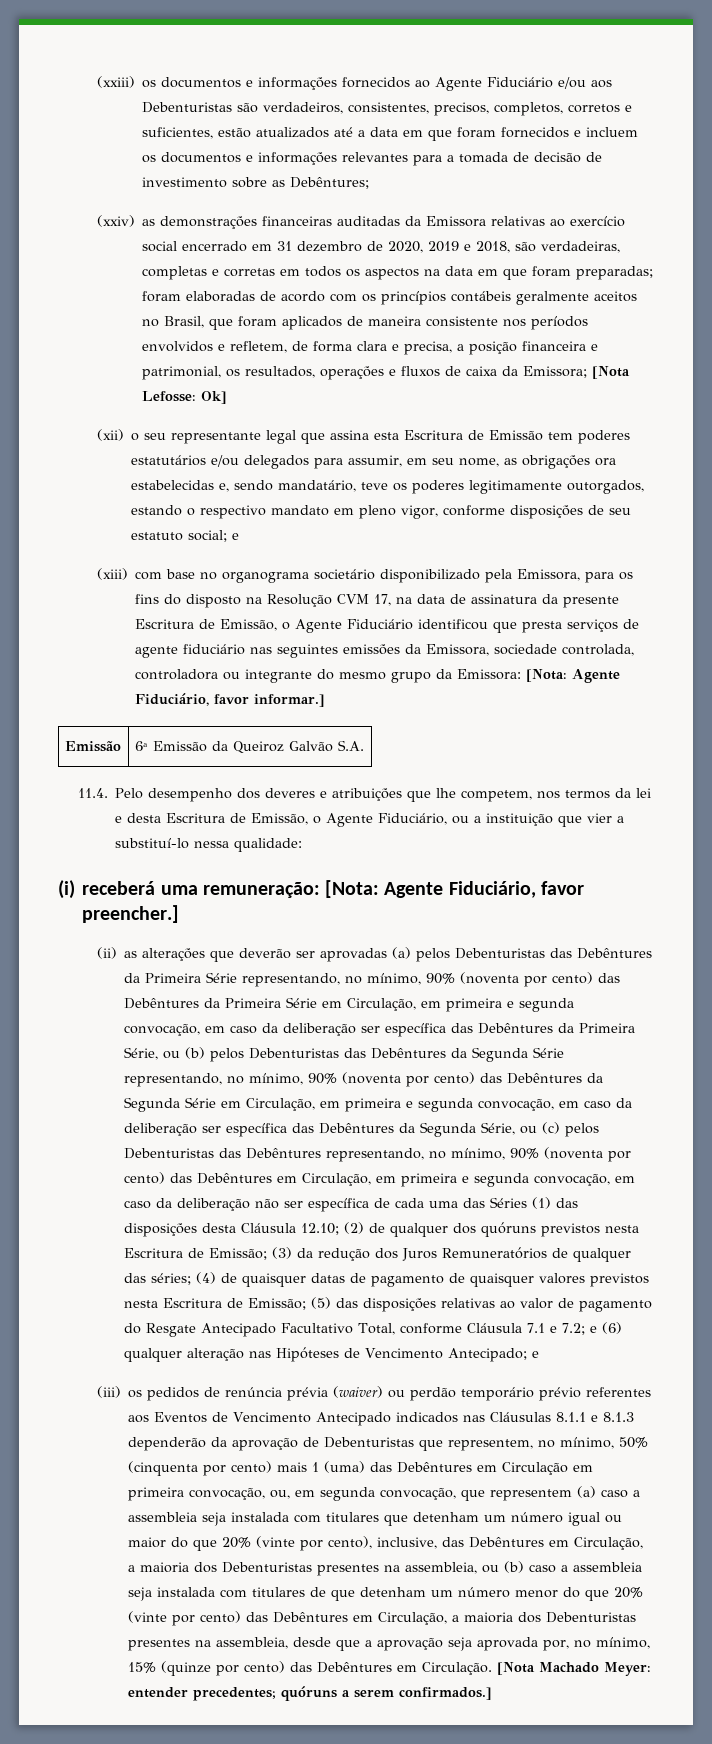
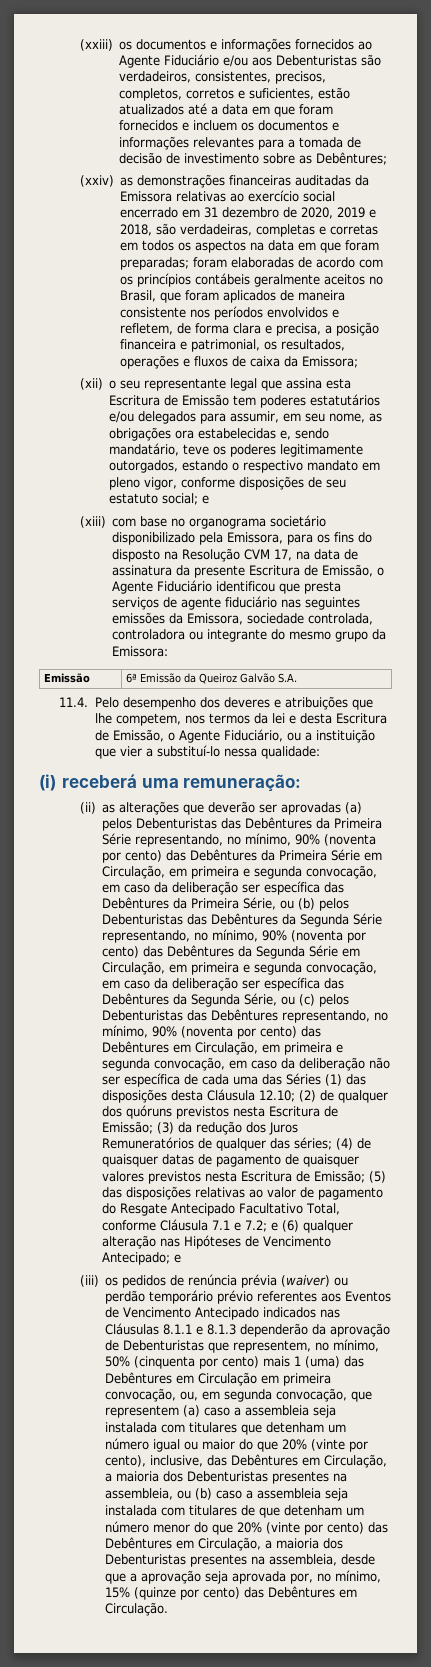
[592,366,631,379] [142,391,228,404] [Nota Lefosse: Ok] -> (359, 362) none
[526,669,621,683] [135,693,326,707] [Nota: Agente Fiduciário, favor informar.] -> (169, 651) none
[325,880,584,898] [82,905,180,923] [Nota: Agente Fiduciário, favor preencher.] -> (302, 782) none
[497,1662,652,1676] [128,1686,493,1701] [Nota Machado Meyer: entender precedentes; quóruns a serem confirmados.] -> (169, 1609) none

